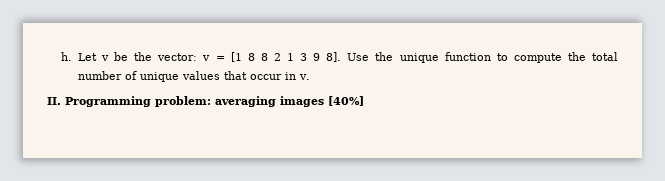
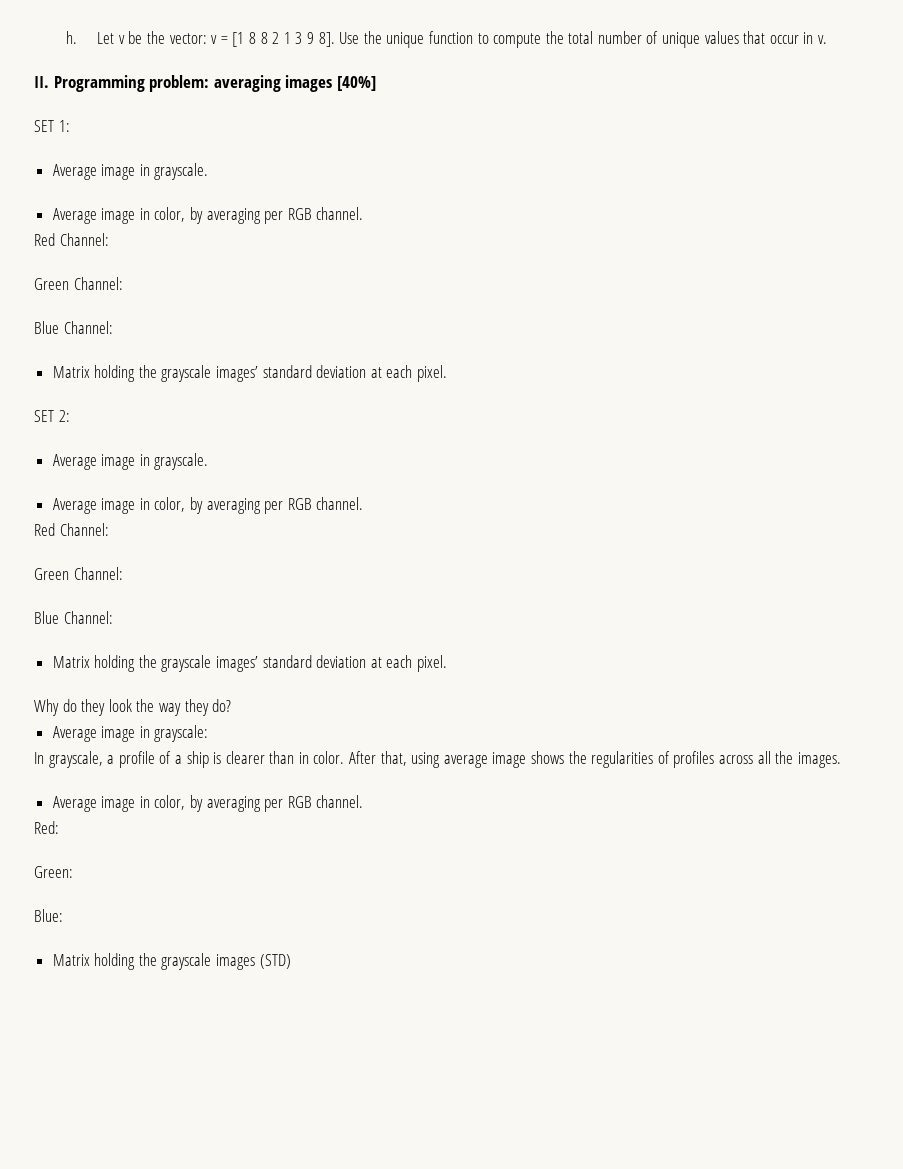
(364, 101) none -> [34,120,70,132] [52,163,209,180] [52,207,364,224] [34,233,109,246] [34,277,123,290] [34,321,113,334] [52,365,448,382] [34,410,70,422] [52,453,209,470] [52,497,364,514] [34,523,109,536] [34,567,123,580] [34,611,113,624] [52,655,448,672] [34,699,232,716] [52,725,209,742] [34,751,841,768] [52,795,364,812] [34,821,59,834] [34,866,73,878] [34,909,63,922] [52,953,291,970] // SET 1: // Average image in grayscale. // Average image in color, by averaging per RGB channel. // Red Channel: // Green Channel: // Blue Channel: // Matrix holding the grayscale images’ standard deviation at each pixel. // SET 2: // Average image in grayscale. // Average image in color, by averaging per RGB channel. // Red Channel: // Green Channel: // Blue Channel: // Matrix holding the grayscale images’ standard deviation at each pixel. // Why do they look the way they do? // Average image in grayscale: // In grayscale, a profile of a ship is clearer than in color. After that, using average image shows the regularities of profiles across all the images. // Average image in color, by averaging per RGB channel. // Red: // Green: // Blue: // Matrix holding the grayscale images (STD)

